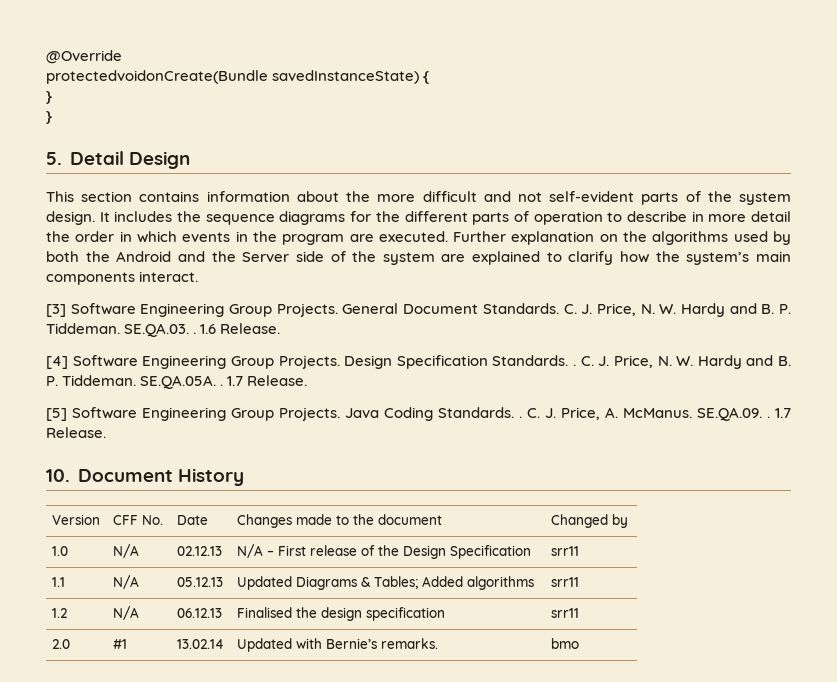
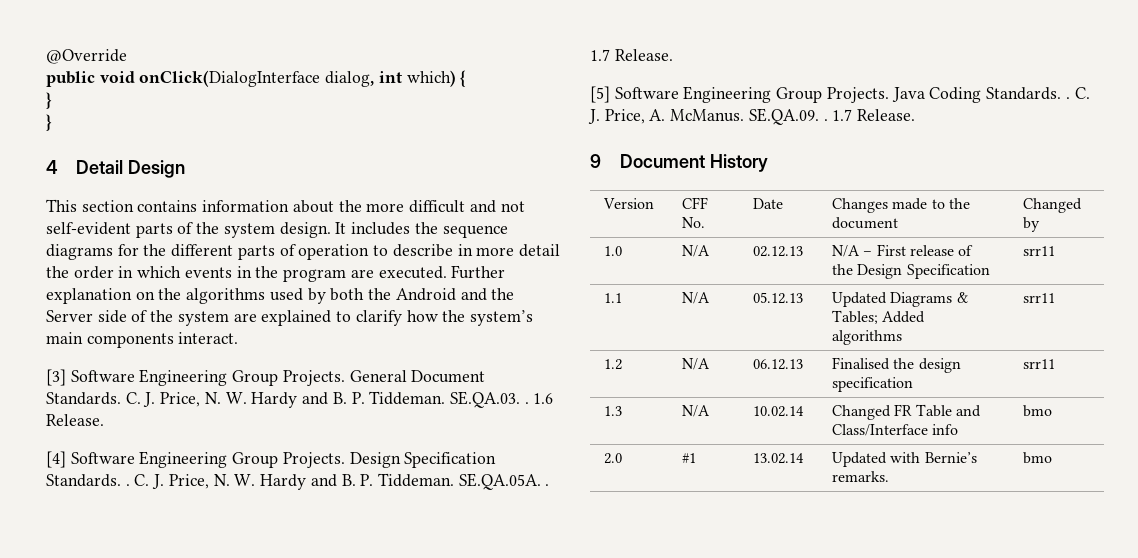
[46,70,420,84] protectedvoidonCreate(Bundle savedInstanceState) -> [46,70,456,87] public void onClick(DialogInterface dialog, int which)
[46,152,62,165] 5. -> [46,160,58,174] 4
[46,469,70,482] 10. -> [590,154,601,168] 9
(580, 613) none -> [603,406,622,416] [681,405,710,417] [752,406,804,417] [831,404,981,420] [831,424,959,436] [1022,405,1052,417] // 1.3 | N/A | 10.02.14 | Changed FR Table and Class/Interface info | bmo

